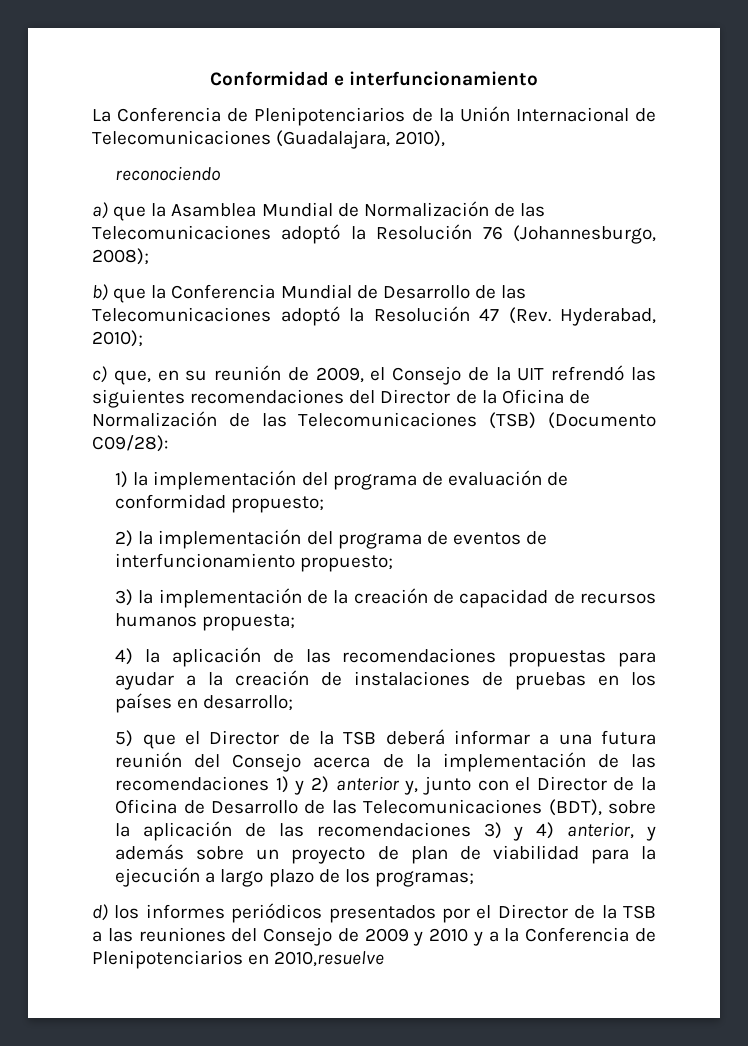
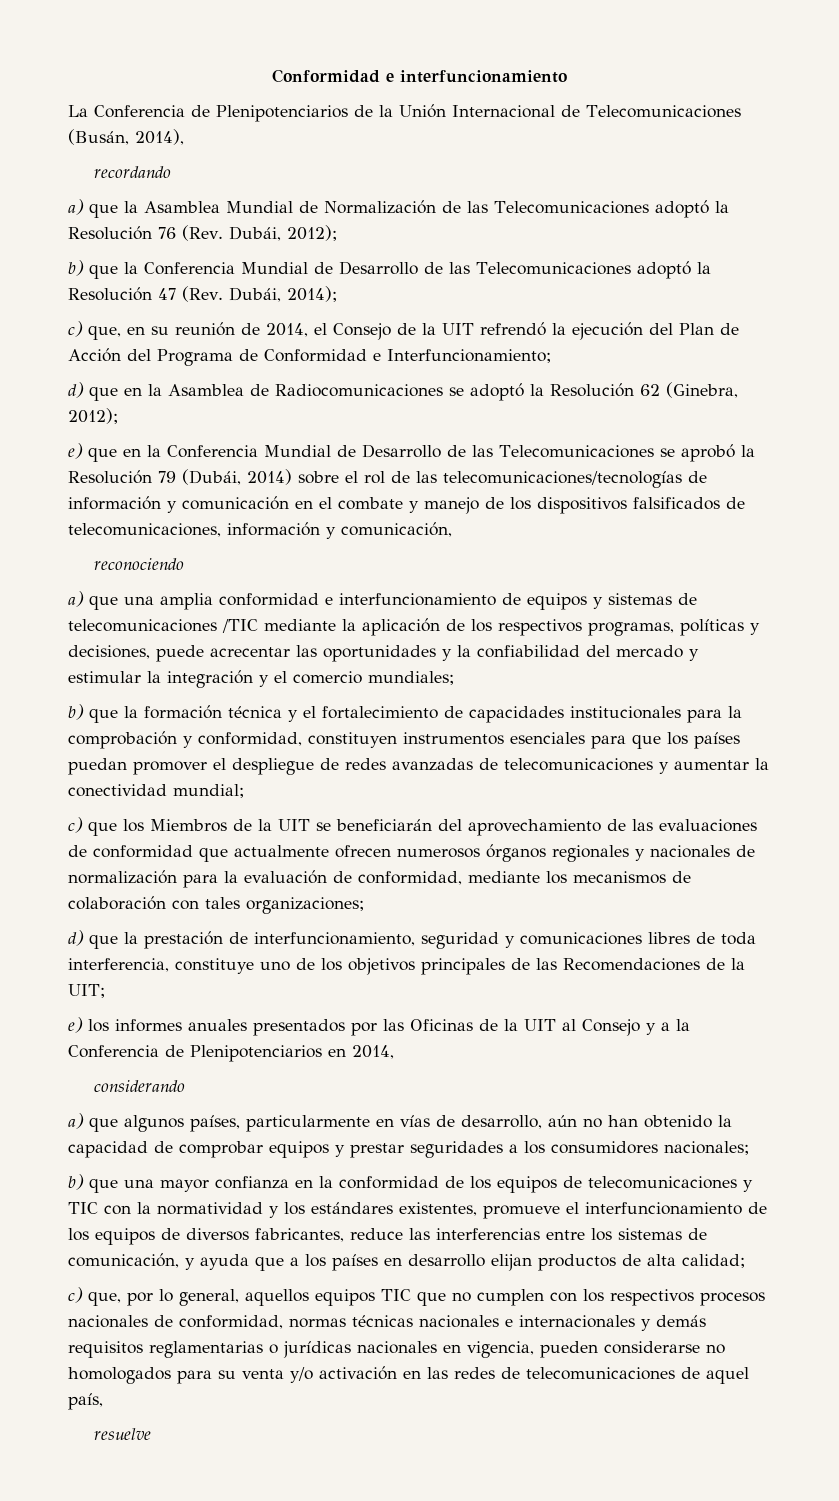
[276,130,446,149] [115,166,222,181] (Guadalajara, 2010), // reconociendo -> [68,129,184,145] [93,166,171,178] (Busán, 2014), // recordando
[513,225,656,244] [92,248,149,265] (Johannesburgo, 2008); -> [182,225,337,241] (Rev. Dubái, 2012);
[560,308,656,326] [92,330,143,347] Hyderabad, 2010); -> [228,286,337,302] Dubái, 2014);
[315,367,364,383] 2009, -> [266,323,308,337] 2014,
[631,367,656,381] [92,389,590,408] [92,411,656,429] [92,435,168,452] [115,470,569,490] [115,494,325,513] [115,529,548,549] [115,553,394,572] [115,588,657,608] [115,613,296,631] [115,647,657,667] [115,670,656,690] [115,693,294,713] [115,729,657,749] [115,752,656,772] [115,776,656,795] [115,799,657,816] [115,821,657,841] [115,844,657,864] [115,867,474,887] [92,904,108,921] las siguientes recomendaciones del Director de la Oficina de Normalización de las Telecomunicaciones (TSB) (Documento C09/28): // 1) la implementación del programa de evaluación de conformidad propuesto; // 2) la implementación del programa de eventos de interfuncionamiento propuesto; // 3) la implementación de la creación de capacidad de recursos humanos propuesta; // 4) la aplicación de las recomendaciones propuestas para ayudar a la creación de instalaciones de pruebas en los países en desarrollo; // 5) que el Director de la TSB deberá informar a una futura reunión del Consejo acerca de la implementación de las recomendaciones 1) y 2) anterior y, junto con el Director de la Oficina de Desarrollo de las Telecomunicaciones (BDT), sobre la aplicación de las recomendaciones 3) y 4) anterior, y además sobre un proyecto de plan de viabilidad para la ejecución a largo plazo de los programas; // d) -> [552,322,739,340] [68,348,551,366] [68,382,738,401] [68,408,118,424] [68,443,755,462] [68,469,707,488] [68,496,745,514] [68,522,452,539] [93,558,184,570] [68,591,697,610] [68,618,760,636] [68,645,699,662] [68,670,454,688] [68,704,742,723] [68,731,740,749] [68,758,769,775] [68,784,244,798] [68,817,757,836] [68,844,755,862] [68,870,691,888] [68,896,364,914] [68,930,756,949] [68,958,745,975] [68,984,105,998] [68,1017,83,1033] la ejecución del Plan de Acción del Programa de Conformidad e Interfuncionamiento; // d) que en la Asamblea de Radiocomunicaciones se adoptó la Resolución 62 (Ginebra, 2012); // e) que en la Conferencia Mundial de Desarrollo de las Telecomunicaciones se aprobó la Resolución 79 (Dubái, 2014) sobre el rol de las telecomunicaciones/tecnologías de información y comunicación en el combate y manejo de los dispositivos falsificados de telecomunicaciones, información y comunicación, // reconociendo // a) que una amplia conformidad e interfuncionamiento de equipos y sistemas de telecomunicaciones /TIC mediante la aplicación de los respectivos programas, políticas y decisiones, puede acrecentar las oportunidades y la confiabilidad del mercado y estimular la integración y el comercio mundiales; // b) que la formación técnica y el fortalecimiento de capacidades institucionales para la comprobación y conformidad, constituyen instrumentos esenciales para que los países puedan promover el despliegue de redes avanzadas de telecomunicaciones y aumentar la conectividad mundial; // c) que los Miembros de la UIT se beneficiarán del aprovechamiento de las evaluaciones de conformidad que actualmente ofrecen numerosos órganos regionales y nacionales de normalización para la evaluación de conformidad, mediante los mecanismos de colaboración con tales organizaciones; // d) que la prestación de interfuncionamiento, seguridad y comunicaciones libres de toda interferencia, constituye uno de los objetivos principales de las Recomendaciones de la UIT; // e)
[231,903,323,923] periódicos -> [188,1019,247,1031] anuales
[476,904,656,919] [92,927,469,946] el Director de la TSB a las reuniones del Consejo de 2009 y 2010 -> [383,1019,640,1036] las Oficinas de la UIT al Consejo
[274,951,385,967] 2010,resuelve -> [352,1045,394,1059] [93,1080,185,1092] [68,1113,732,1132] [68,1141,749,1158] [68,1174,753,1193] [68,1202,767,1219] [68,1228,707,1245] [68,1253,745,1271] [68,1287,765,1306] [68,1315,706,1331] [68,1341,725,1358] [68,1366,749,1384] [68,1393,103,1410] [93,1428,151,1440] 2014, // considerando // a) que algunos países, particularmente en vías de desarrollo, aún no han obtenido la capacidad de comprobar equipos y prestar seguridades a los consumidores nacionales; // b) que una mayor confianza en la conformidad de los equipos de telecomunicaciones y TIC con la normatividad y los estándares existentes, promueve el interfuncionamiento de los equipos de diversos fabricantes, reduce las interferencias entre los sistemas de comunicación, y ayuda que a los países en desarrollo elijan productos de alta calidad; // c) que, por lo general, aquellos equipos TIC que no cumplen con los respectivos procesos nacionales de conformidad, normas técnicas nacionales e internacionales y demás requisitos reglamentarias o jurídicas nacionales en vigencia, pueden considerarse no homologados para su venta y/o activación en las redes de telecomunicaciones de aquel país, // resuelve

